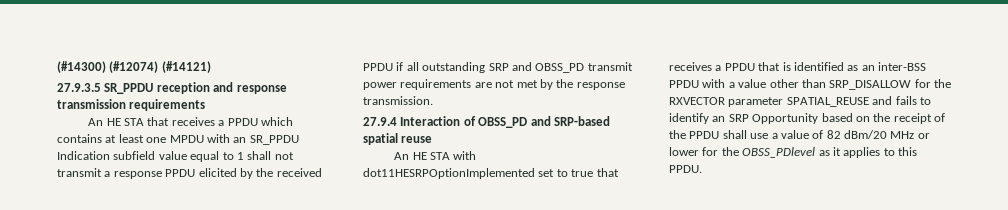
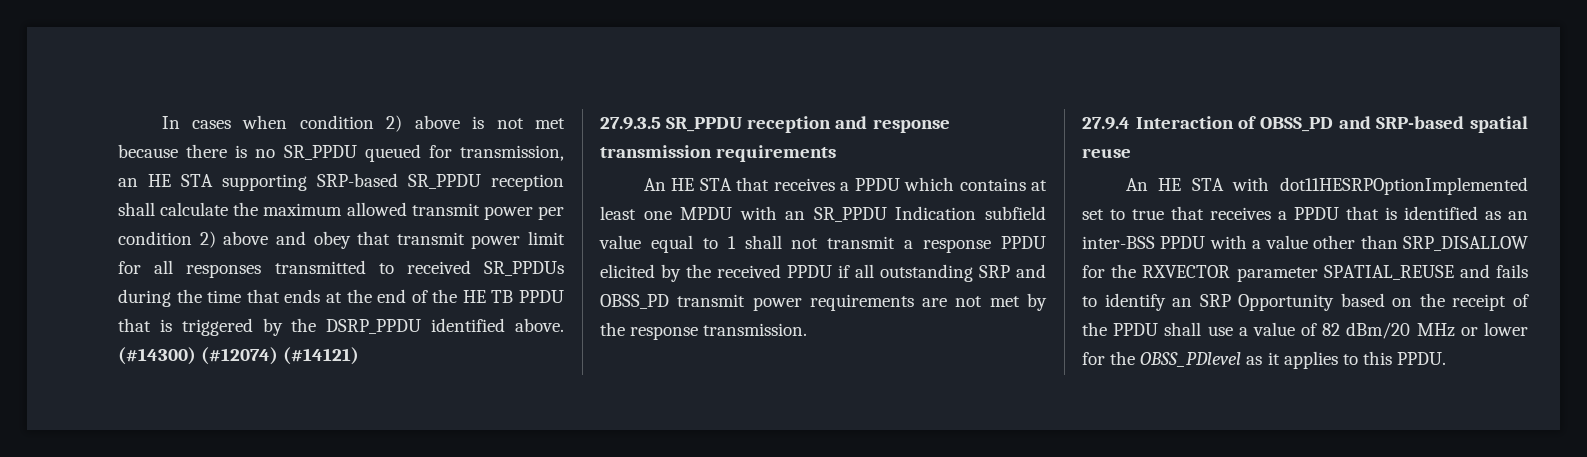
(57, 67) none -> [161,115,565,132] [118,144,564,162] [118,173,564,191] [118,202,564,220] [118,231,565,249] [118,260,564,278] [118,289,564,307] [118,318,565,336] In cases when condition 2) above is not met because there is no SR_PPDU queued for transmission, an HE STA supporting SRP-based SR_PPDU reception shall calculate the maximum allowed transmit power per condition 2) above and obey that transmit power limit for all responses transmitted to received SR_PPDUs during the time that ends at the end of the HE TB PPDU that is triggered by the DSRP_PPDU identified above.

